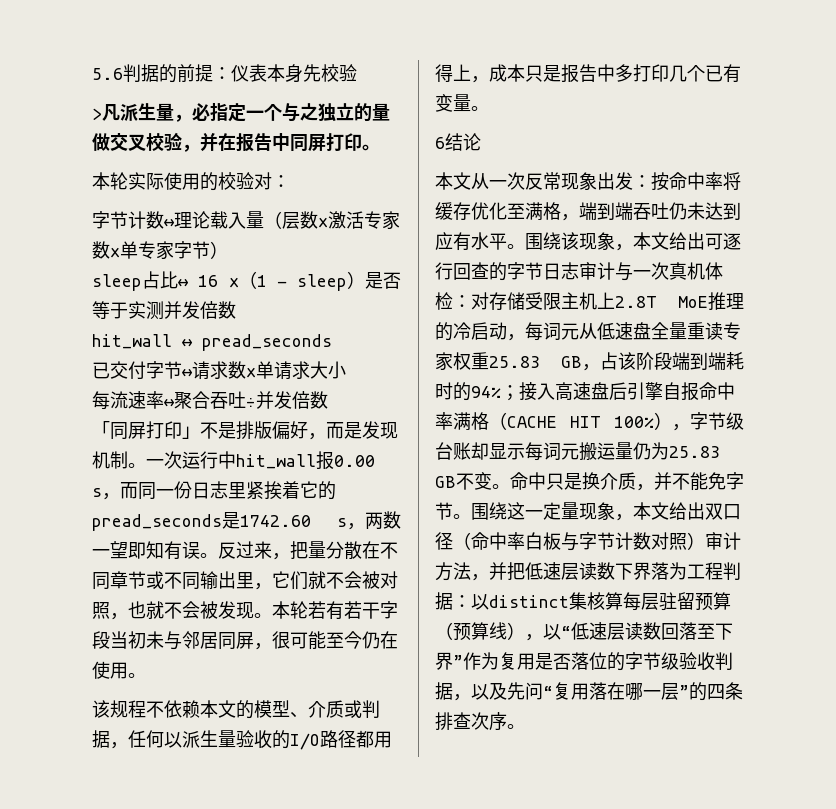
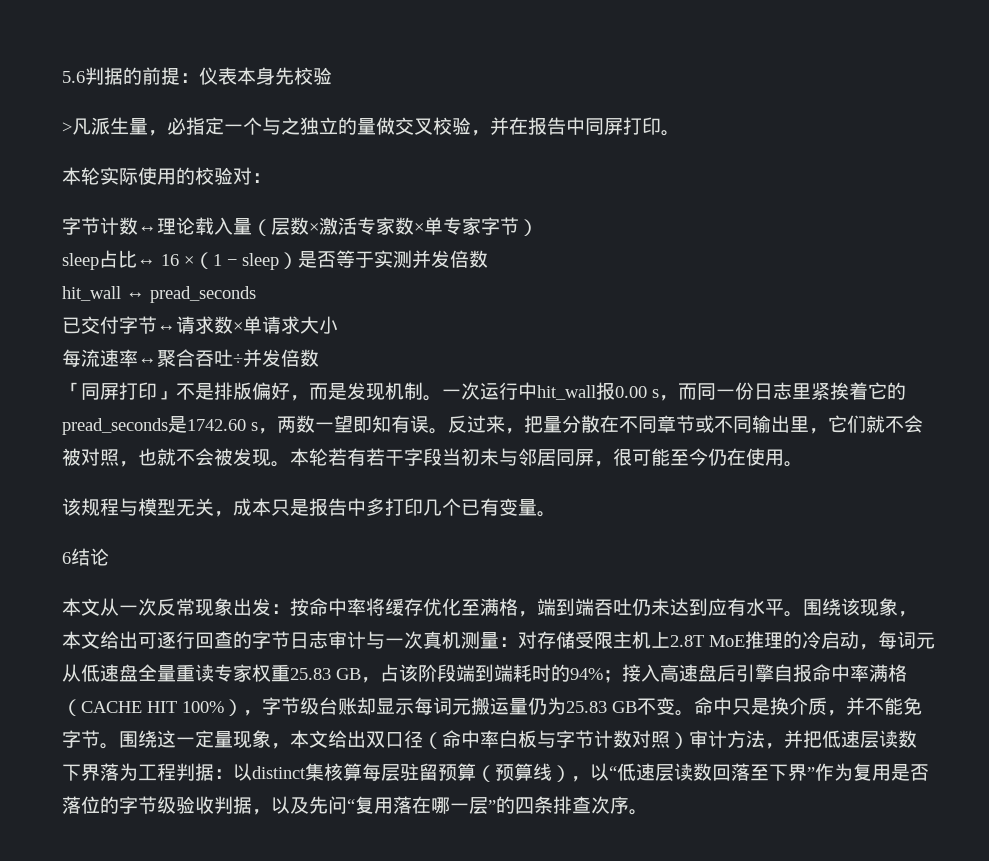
[146,700,380,719] [92,730,392,750] [435,64,471,82] 不依赖本文的模型、介质或判据，任何以派生量验收的I/O路径都用得上 -> [119,498,214,516] 与模型无关
[705,262,723,280] [435,292,453,310] 体检 -> [461,631,499,649] 测量

